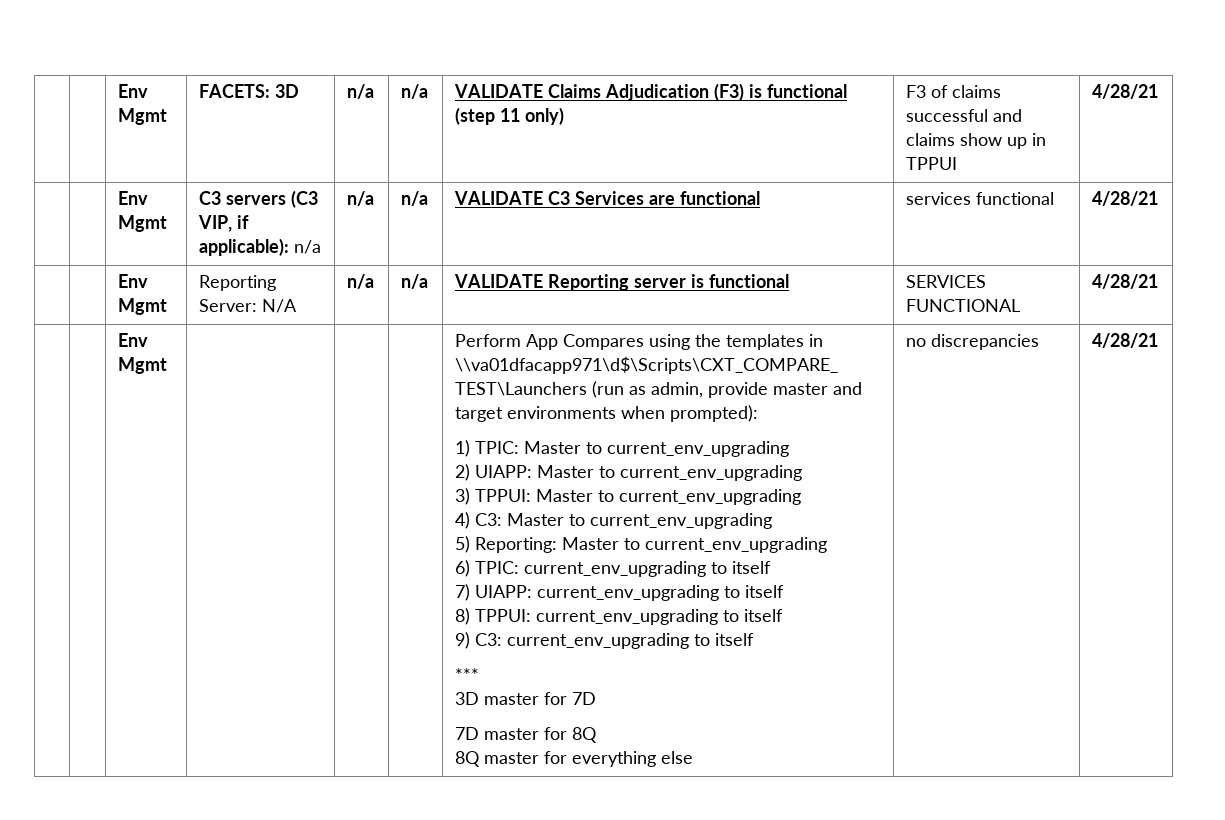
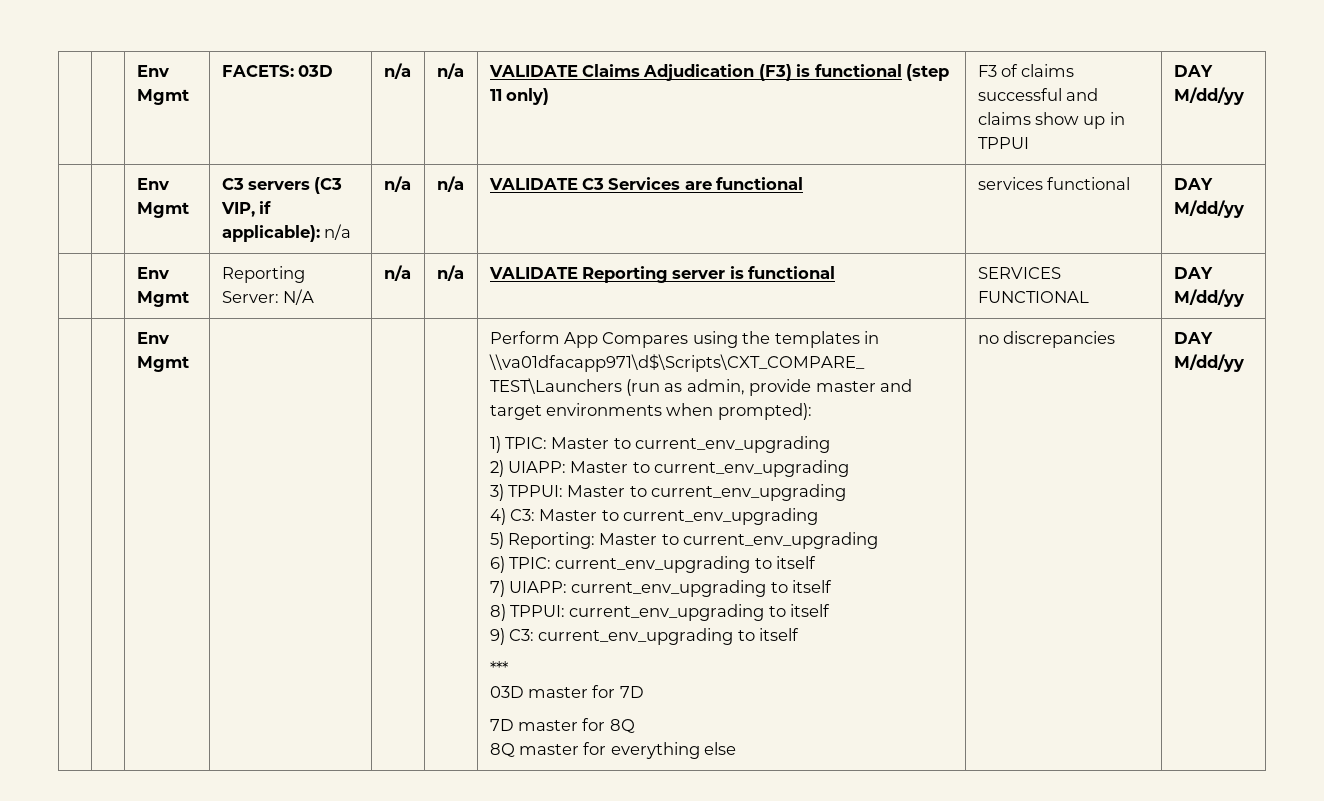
[274,84,299,98] 3D -> [297,65,333,77] 03D
[1091,84,1158,99] 4/28/21 -> [1173,65,1213,77] [1173,87,1244,105] DAY M/dd/yy
[1091,191,1158,206] 4/28/21 -> [1173,178,1213,190] [1173,200,1244,218] DAY M/dd/yy
[1091,274,1158,289] 4/28/21 -> [1173,267,1213,279] [1173,289,1244,307] DAY M/dd/yy
[454,692,479,705] 3D -> [489,686,524,698] 03D
[1091,333,1158,348] 4/28/21 -> [1173,332,1213,344] [1173,354,1244,372] DAY M/dd/yy

